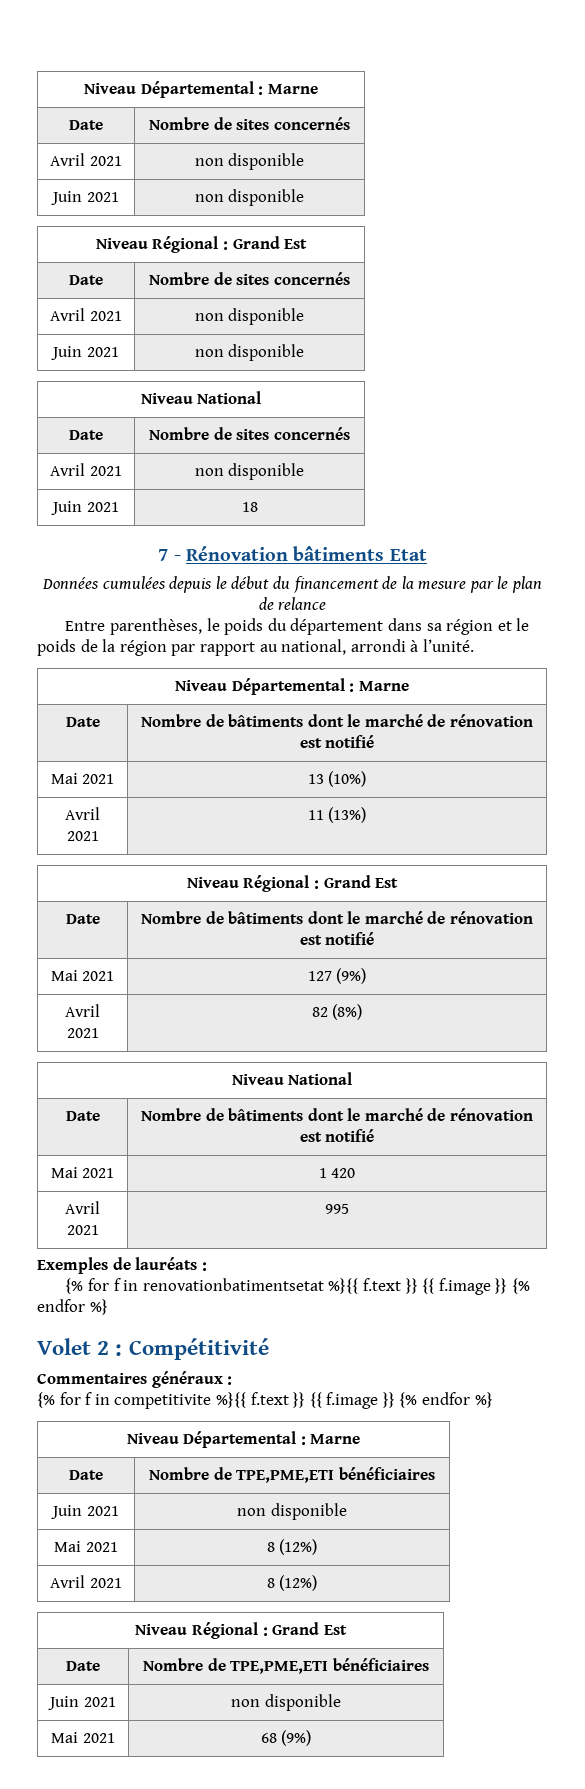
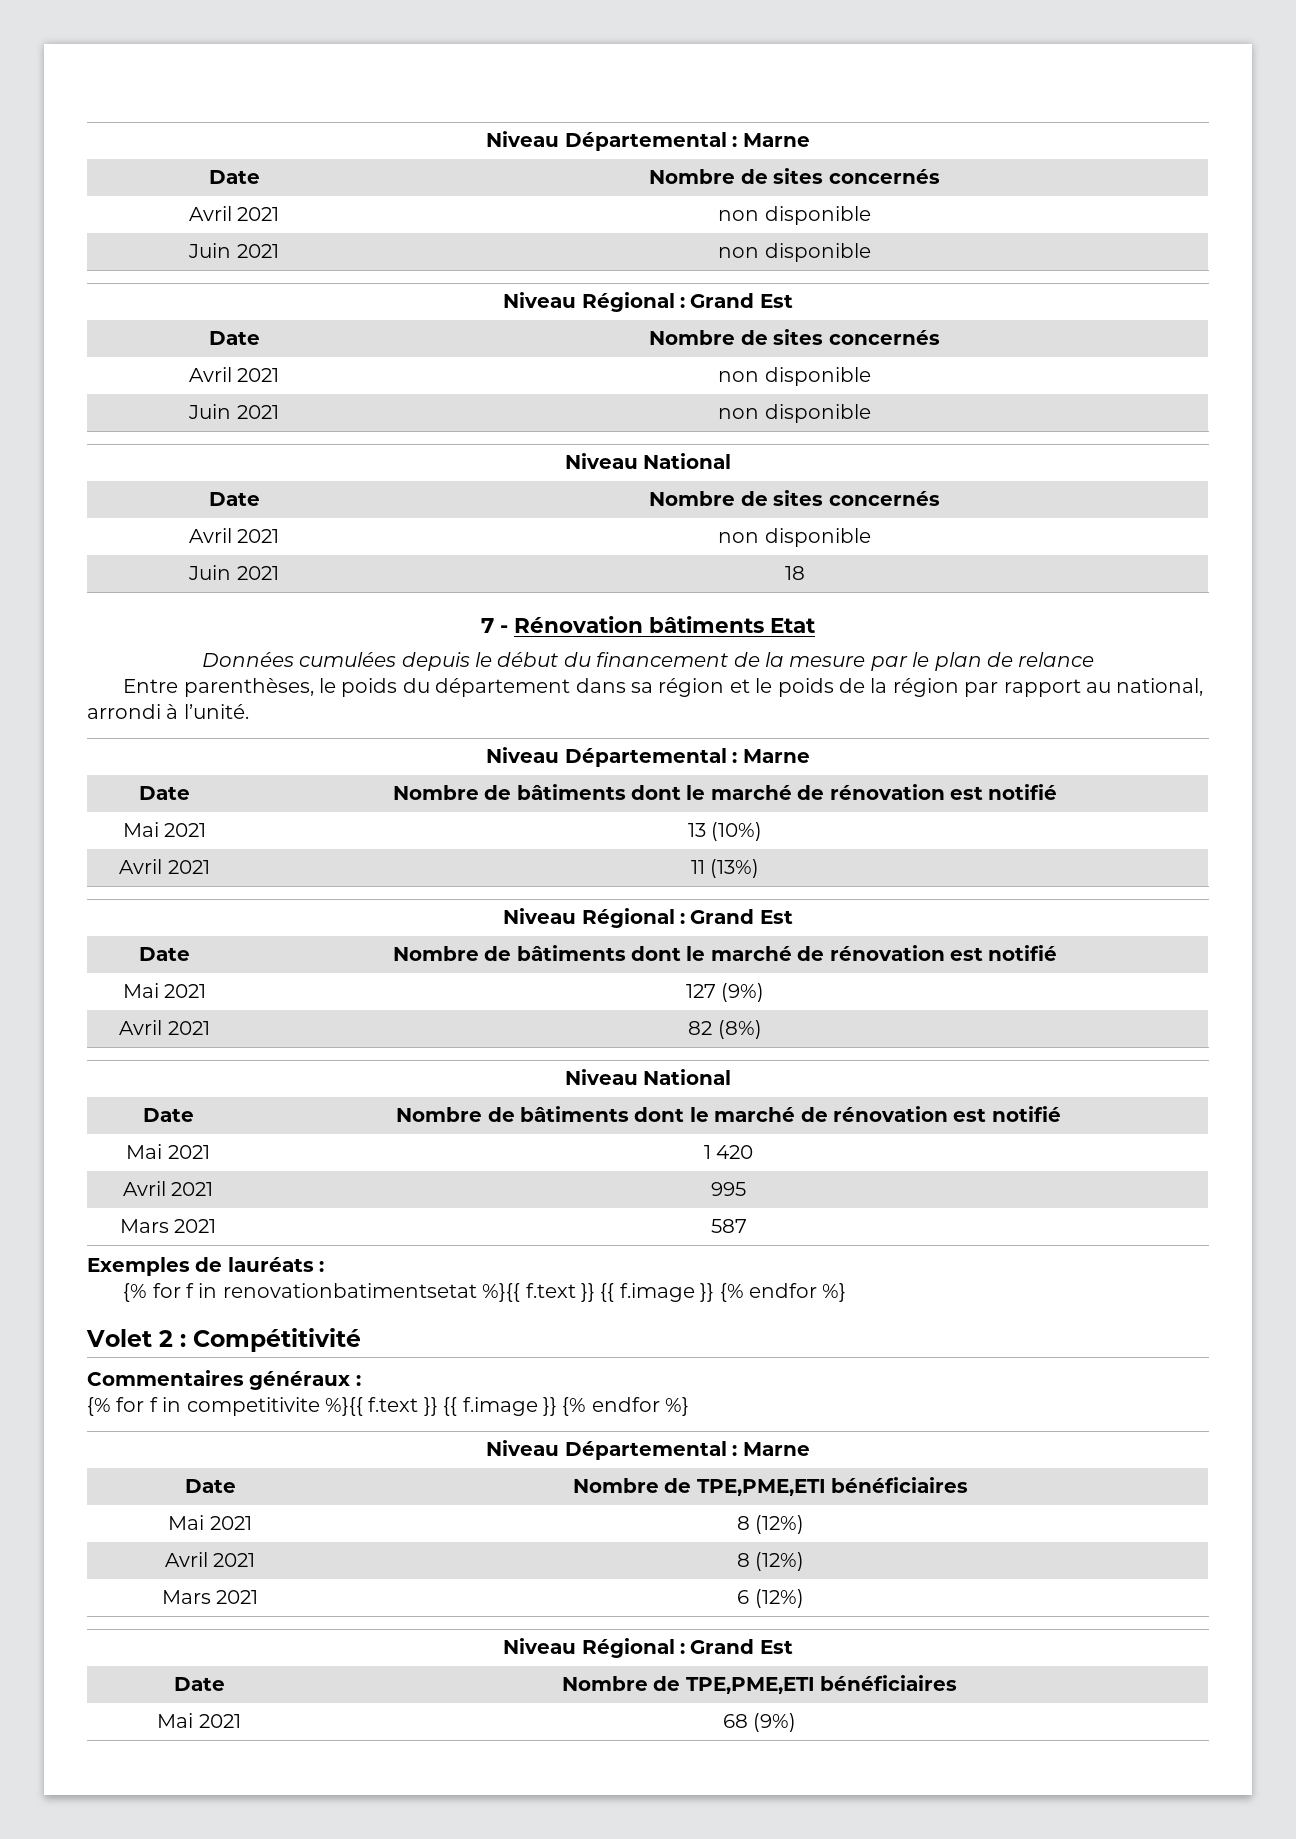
(349, 1209) none -> [119,1219,217,1233] [710,1219,747,1233] // Mars 2021 | 587
[51,1505,119,1519] [237,1503,347,1520] // Juin 2021 | non disponible -> (969, 1485) none
(318, 1583) none -> [161,1590,259,1604] [737,1589,804,1608] // Mars 2021 | 6 (12%)
[48,1696,116,1710] [231,1694,341,1711] // Juin 2021 | non disponible -> (958, 1683) none

